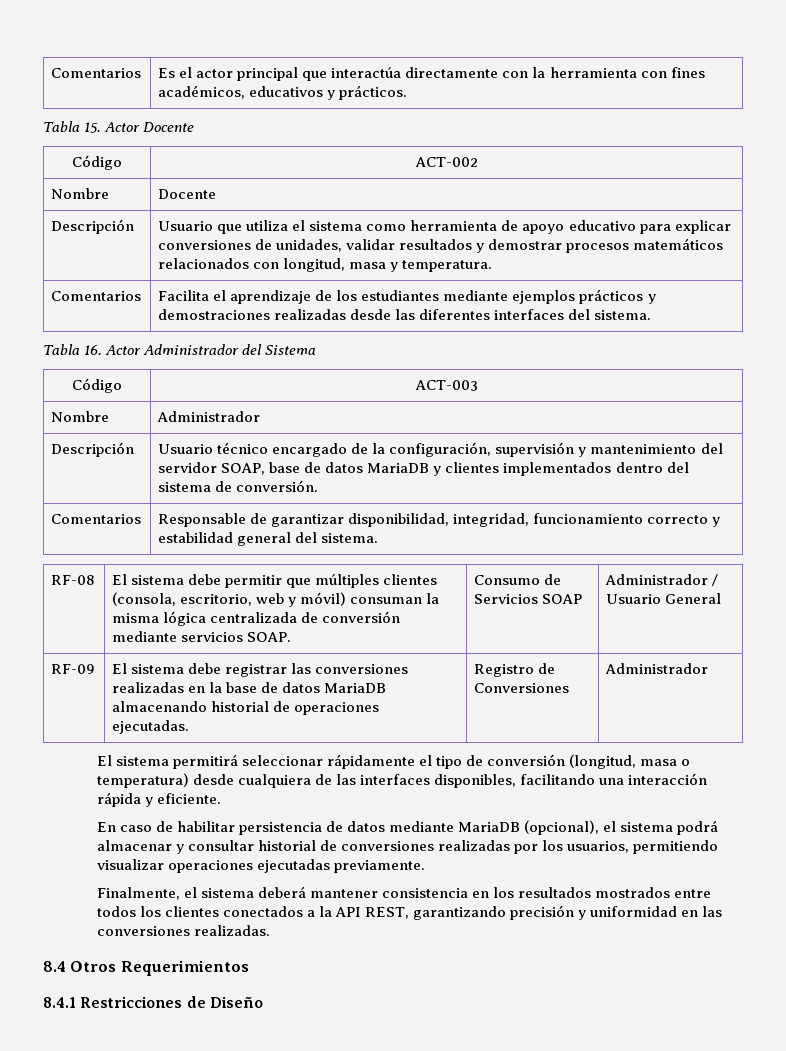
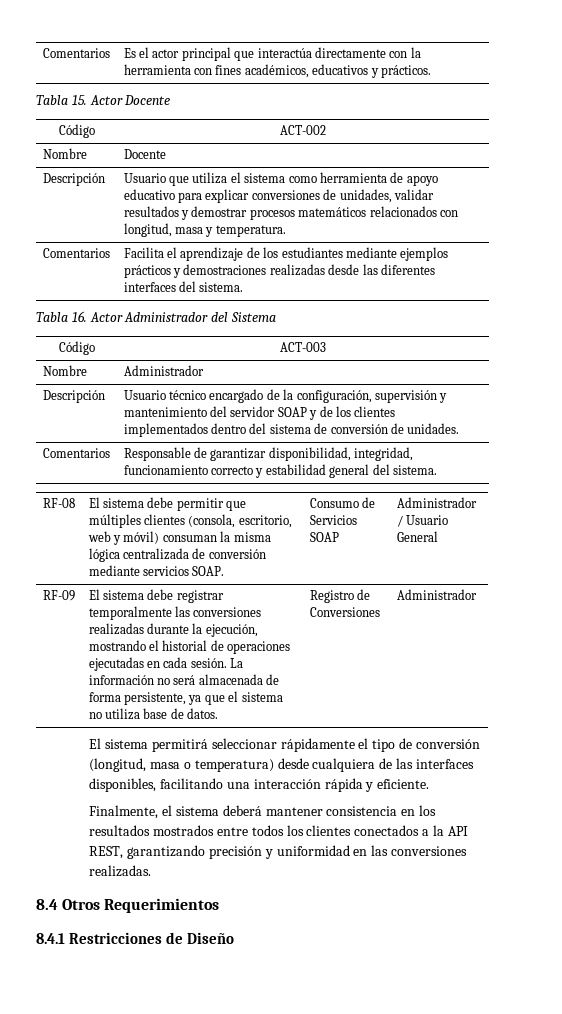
[221,462,442,476] SOAP, base de datos MariaDB y -> [277,406,351,420] SOAP y de los
[236,480,319,492] conversión. -> [330,423,460,434] conversión de unidades.
(288, 670) none -> [88,606,172,620] temporalmente
[188,682,387,693] [112,701,380,715] [112,720,190,734] en la base de datos MariaDB almacenando historial de operaciones ejecutadas. -> [147,623,258,637] [88,640,291,654] [88,657,244,671] [88,674,280,685] [88,691,283,705] [88,708,219,720] durante la ejecución, mostrando el historial de operaciones ejecutadas en cada sesión. La información no será almacenada de forma persistente, ya que el sistema no utiliza base de datos.
[96,820,719,835] [96,840,719,854] [96,859,425,873] // En caso de habilitar persistencia de datos mediante MariaDB (opcional), el sistema podrá almacenar y consultar historial de conversiones realizadas por los usuarios, permitiendo visualizar operaciones ejecutadas previamente. -> (430, 784) none

